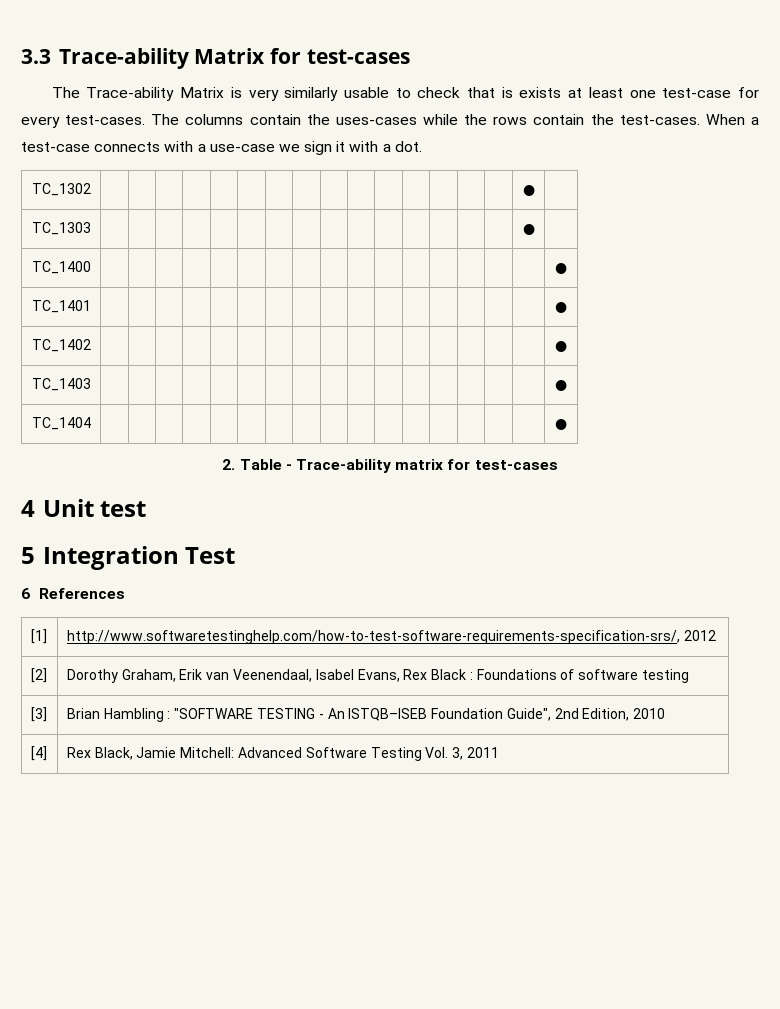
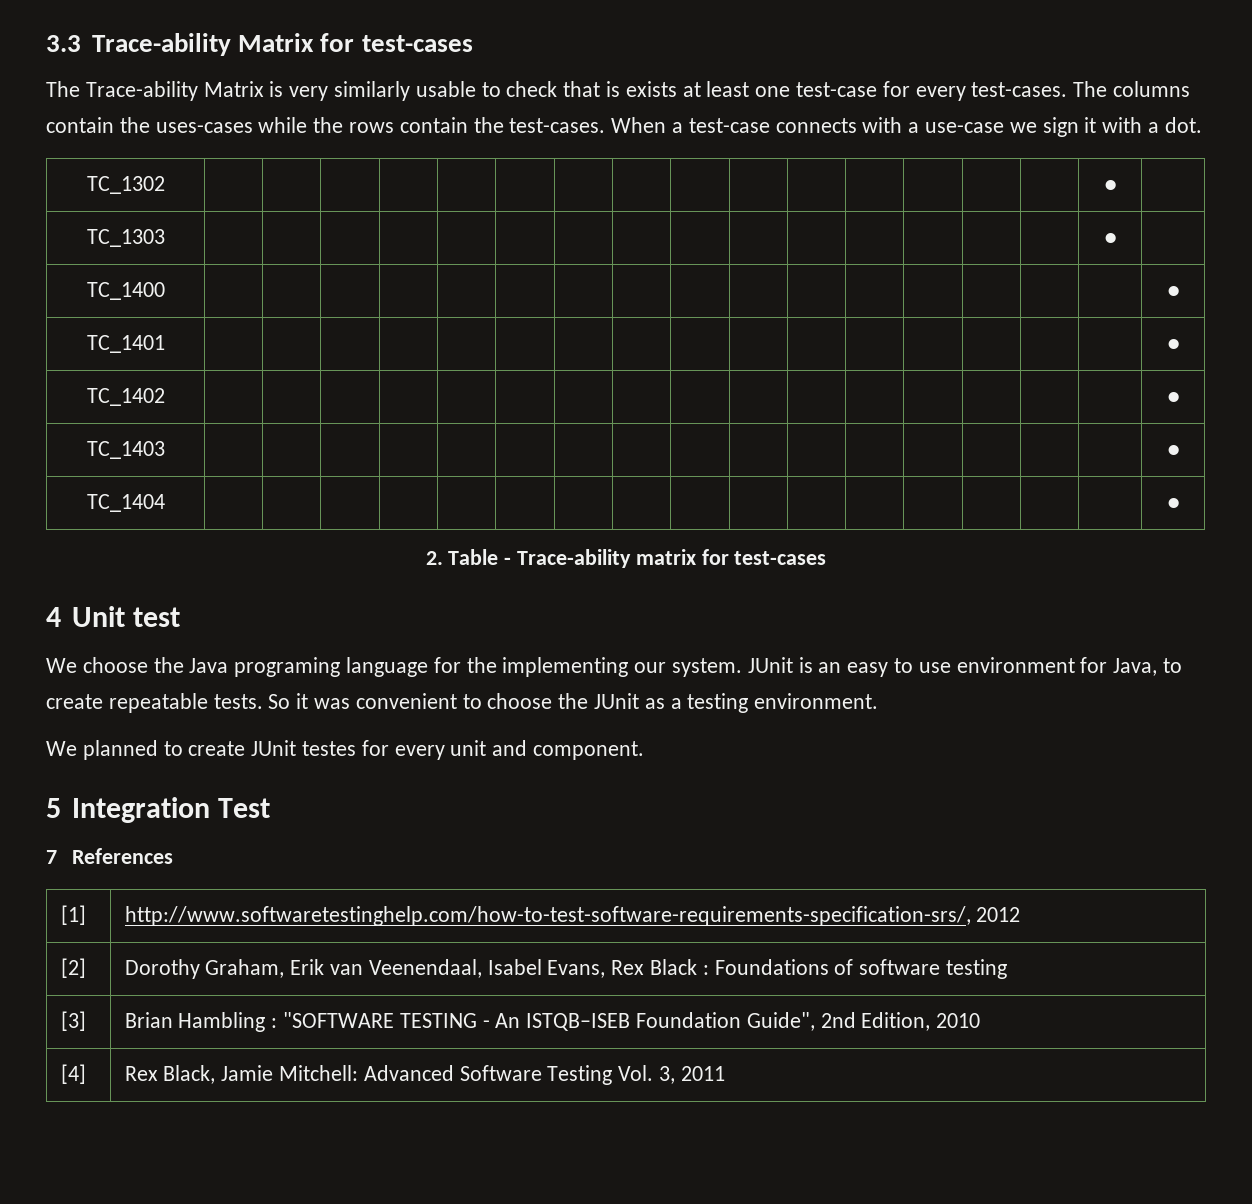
(147, 509) none -> [46,657,1183,677] [46,693,879,713] [46,740,645,760] // We choose the Java programing language for the implementing our system. JUnit is an easy to use environment for Java, to create repeatable tests. So it was convenient to choose the JUnit as a testing environment. // We planned to create JUnit testes for every unit and component.
[21,588,30,599] 6 -> [46,850,57,864] 7

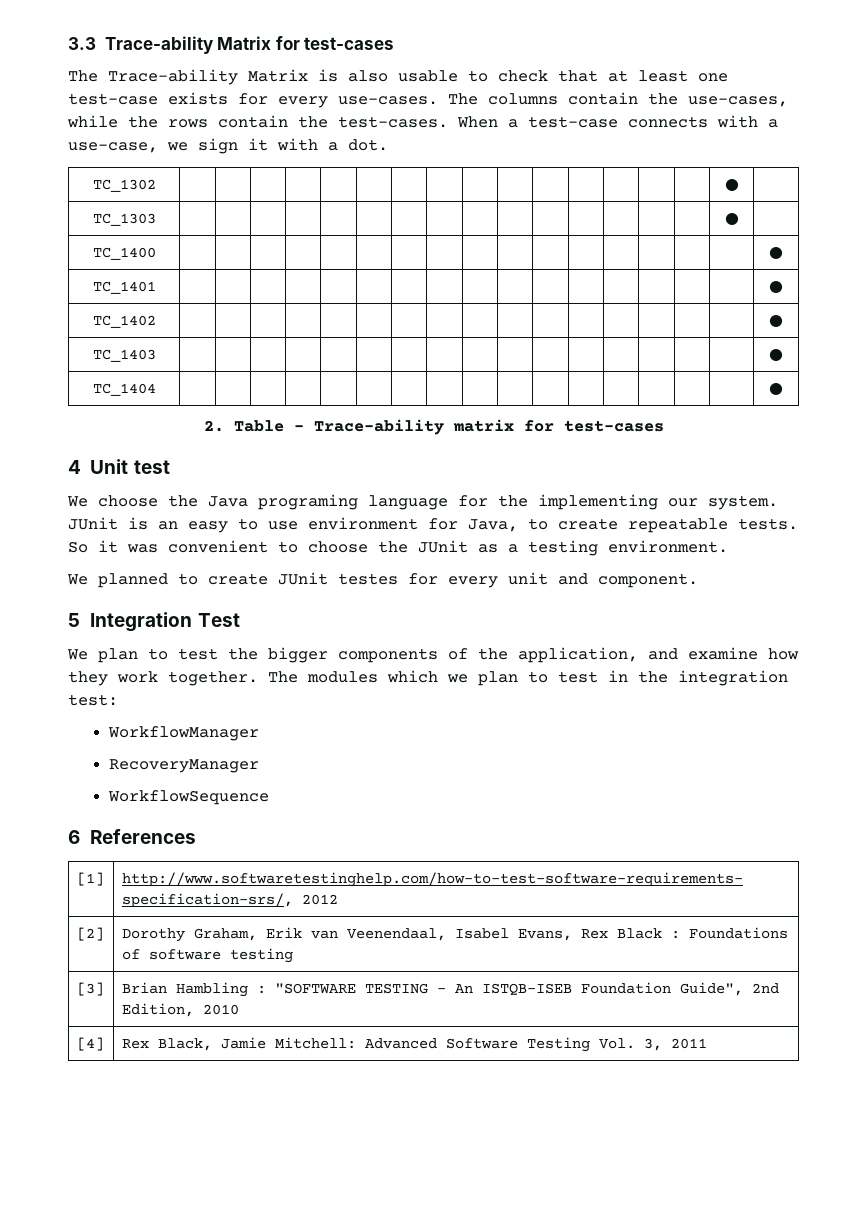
[289,81,411,101] very similarly -> [348,70,388,82] also
[606,81,677,97] is exists -> (598, 76) none
[882,81,1068,101] for every test-cases. -> [168,92,438,108] exists for every use-cases.
[155,122,253,133] uses-cases -> [688,96,788,107] use-cases,
[925,122,1005,133] use-case -> [68,142,158,153] use-case,
[46,850,57,864] 7 -> [67,647,799,663] [68,670,788,686] [68,694,118,706] [108,726,260,741] [109,759,260,773] [108,790,270,805] [68,830,80,844] We plan to test the bigger components of the application, and examine how they work together. The modules which we plan to test in the integration test: // WorkflowManager // RecoveryManager // WorkflowSequence // 6

